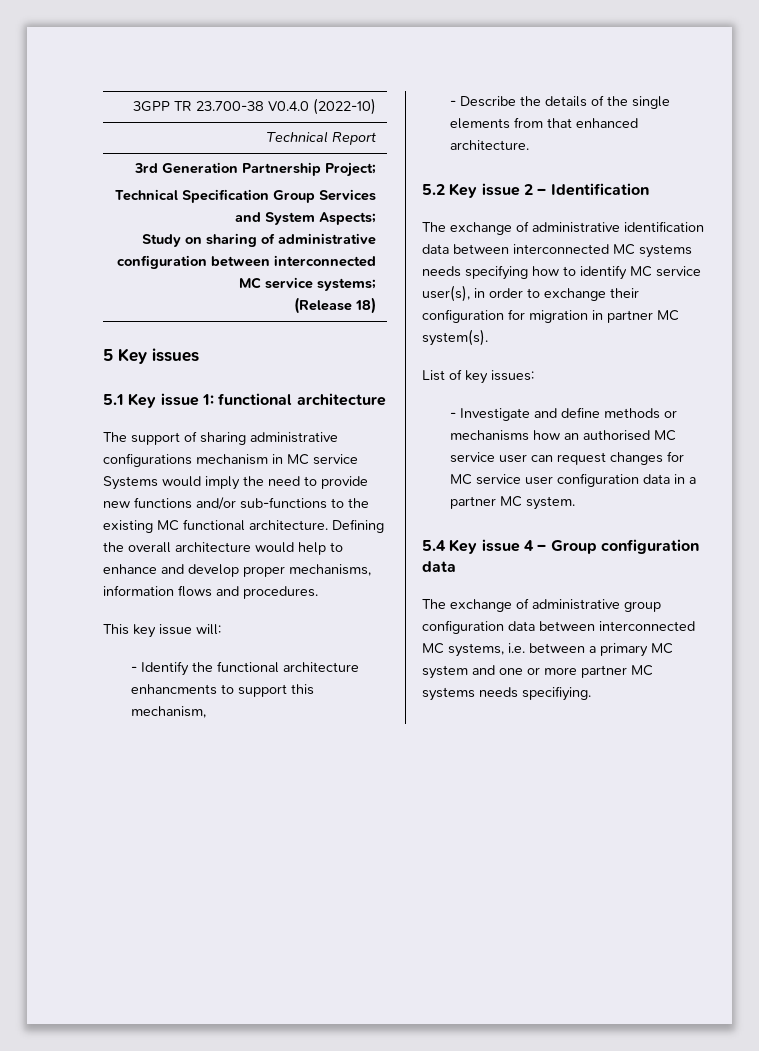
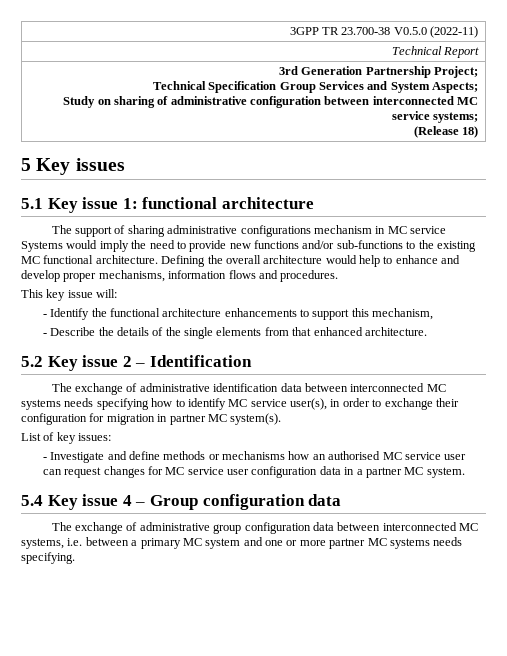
[267,98,376,115] V0.4.0 (2022-10) -> [393,26,479,38] V0.5.0 (2022-11)
[131,684,218,695] enhancments -> [224,308,297,317] enhancements
[522,686,591,701] specifiying. -> [21,552,75,564] specifying.

